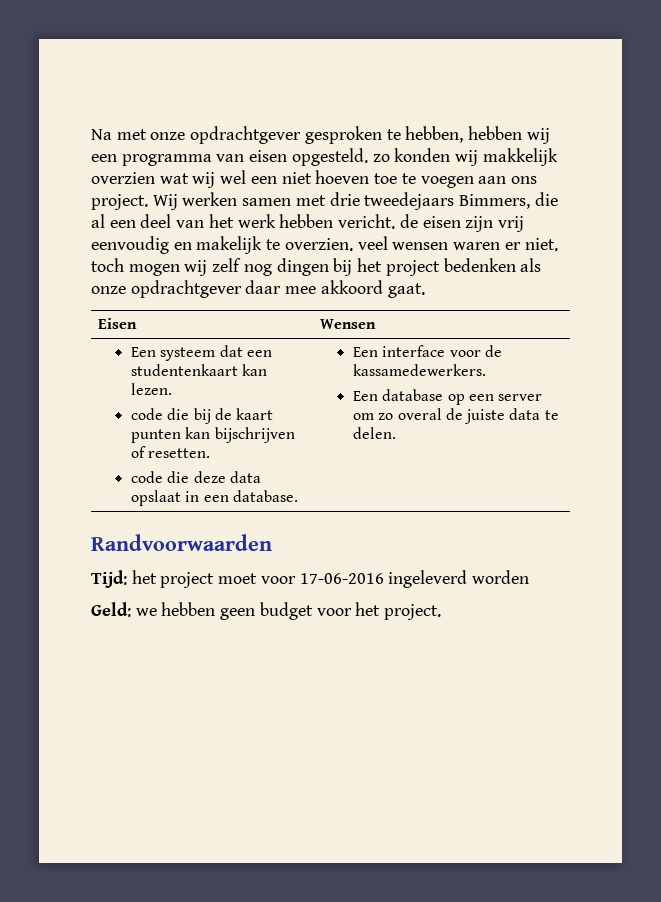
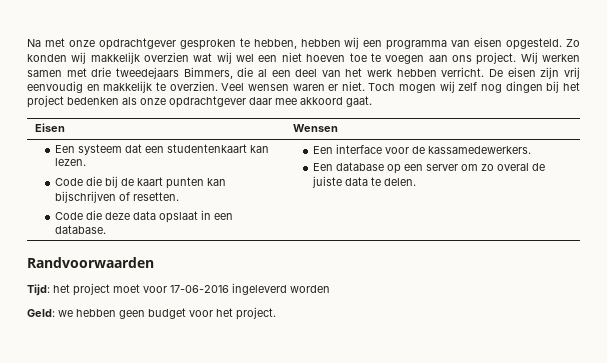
[372,154,390,162] zo -> [566,39,581,47] Zo
[338,214,418,229] vericht. de -> [441,67,504,77] verricht. De
[196,236,263,254] makelijk -> [103,81,153,93] makkelijk
[357,236,388,250] veel -> [221,83,245,91] Veel
[91,258,124,272] toch -> [368,83,396,91] Toch
[130,408,163,420] code -> [55,178,84,186] Code
[130,471,163,483] code -> [55,212,84,220] Code

